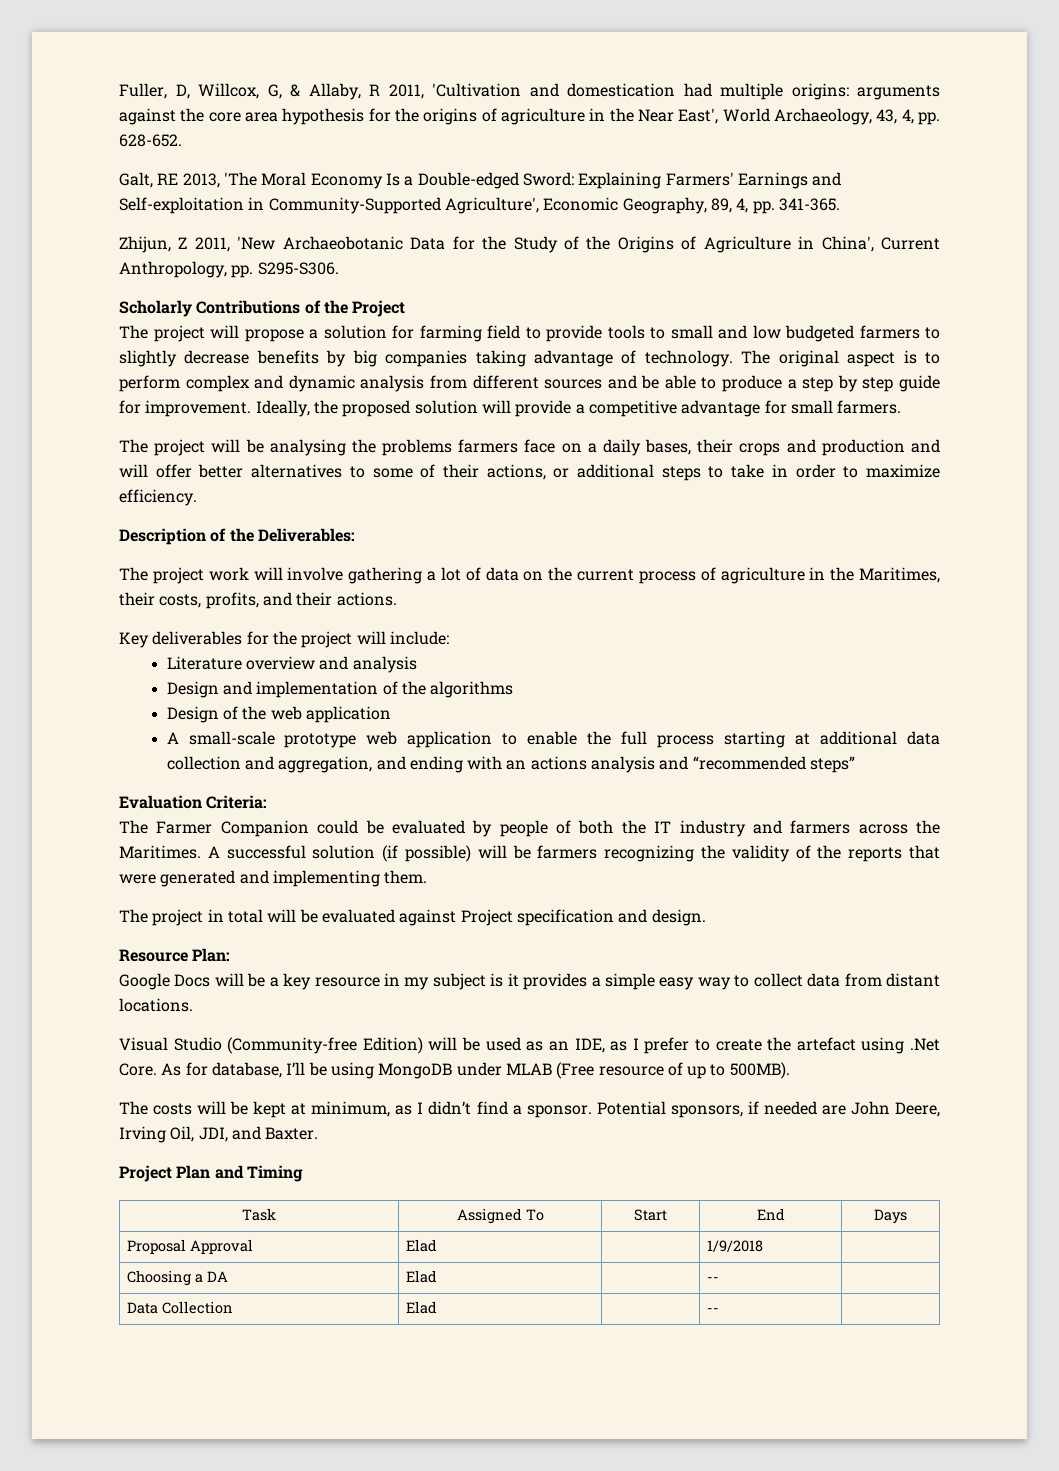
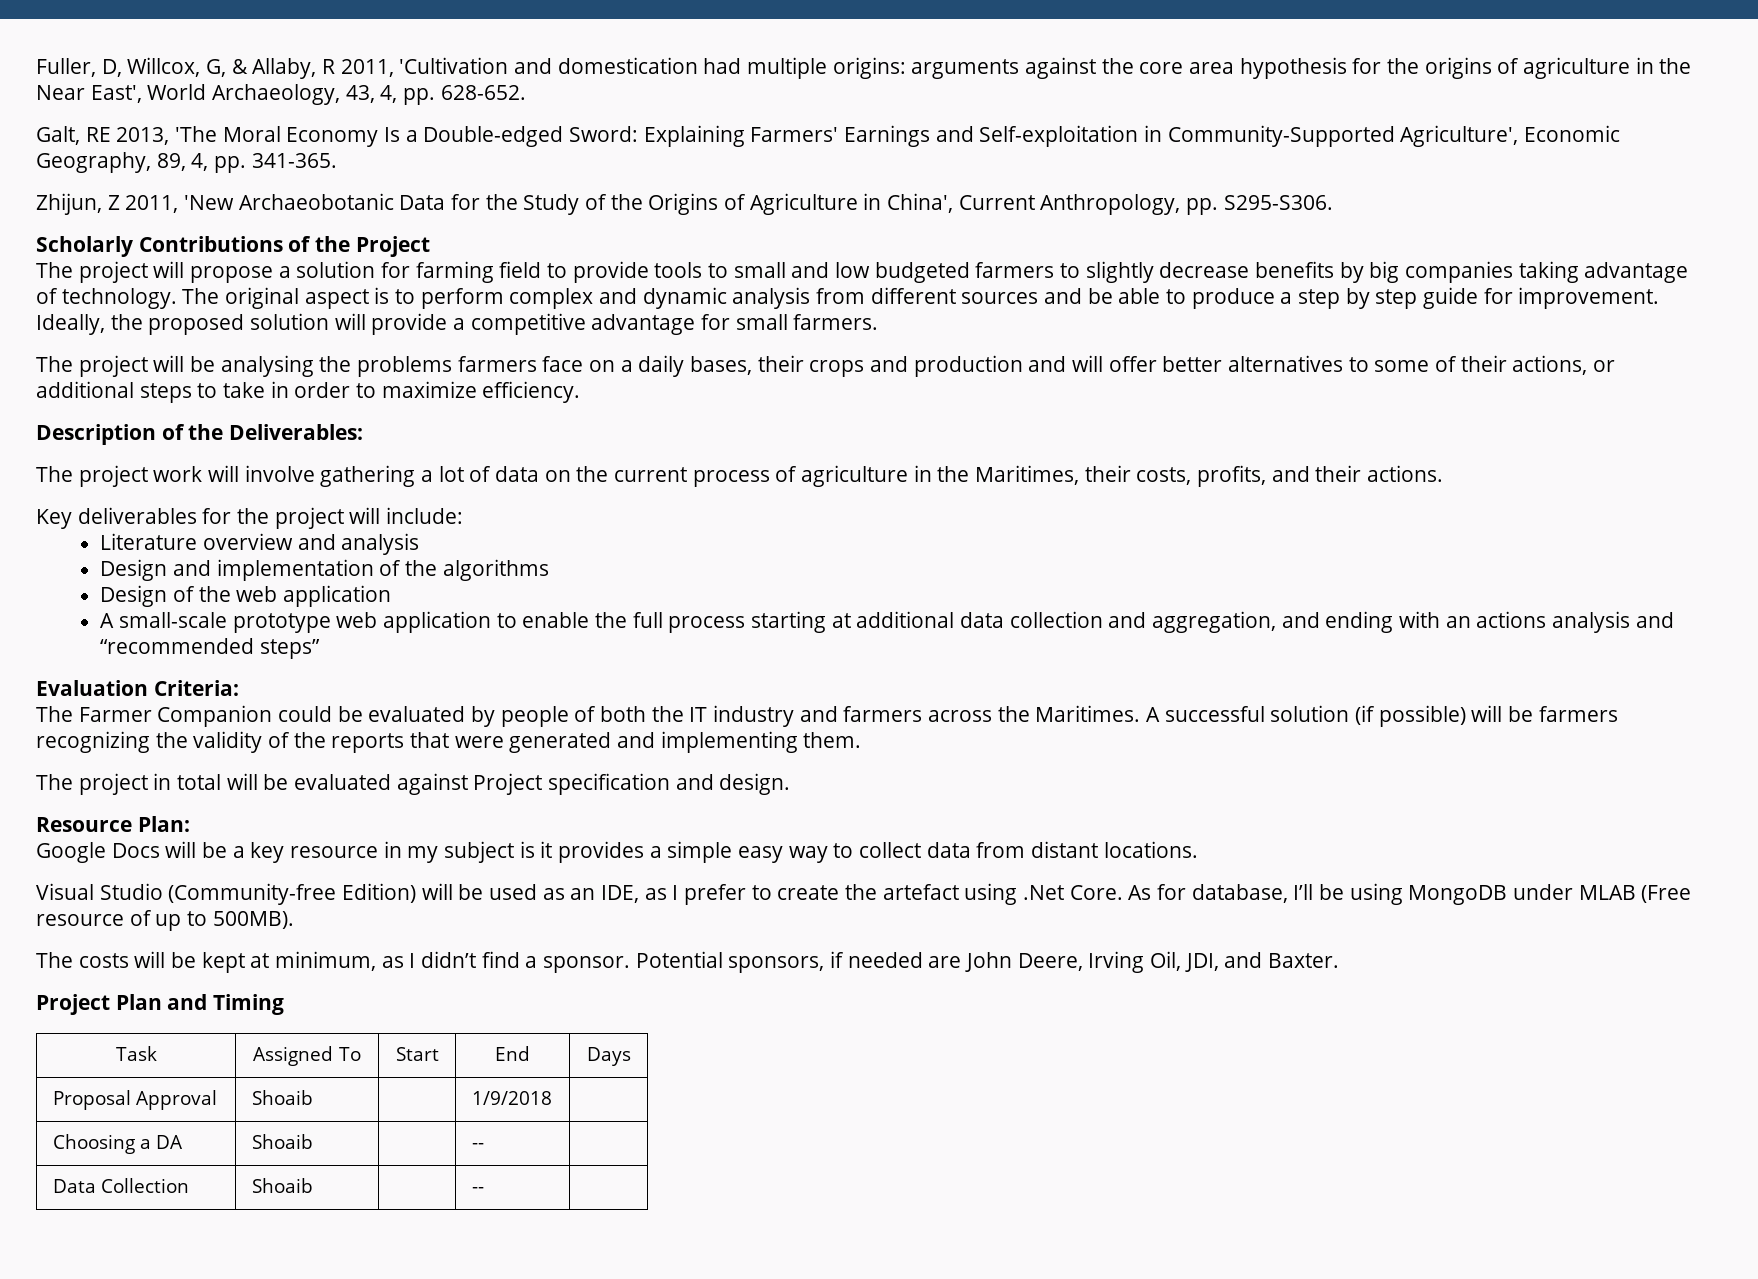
[406,1239,438,1252] Elad -> [251,1090,313,1105] Shoaib
[406,1270,438,1283] Elad -> [251,1134,313,1149] Shoaib
[406,1301,438,1314] Elad -> [251,1178,313,1193] Shoaib

